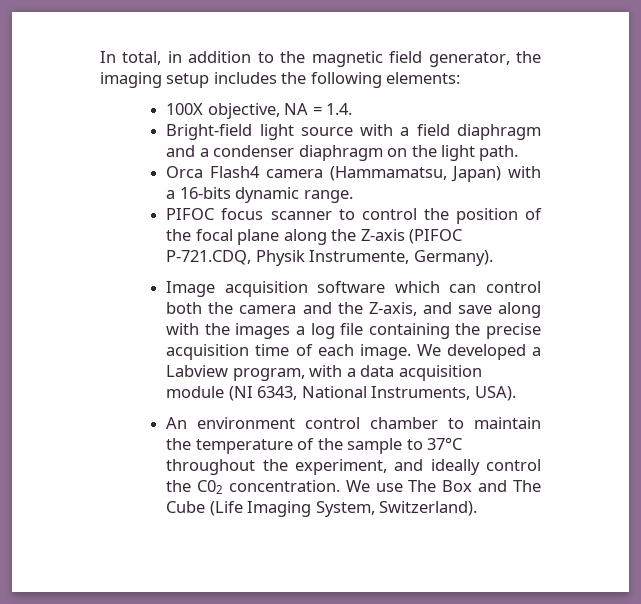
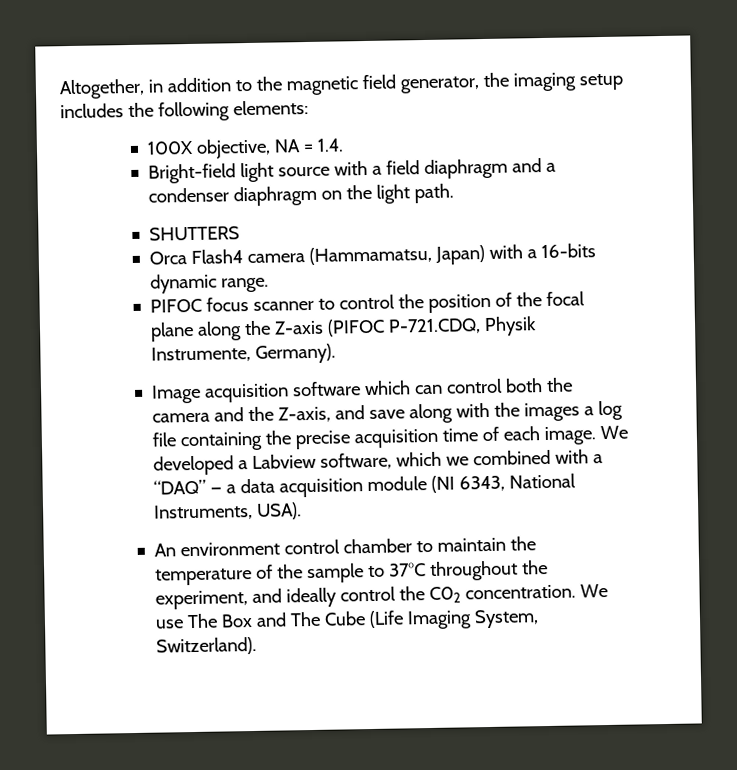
[100,51,162,65] In total, -> [59,78,145,100] Altogether,
(519, 153) none -> [149,226,241,241] // SHUTTERS
[232,365,343,381] program, with -> [320,449,603,470] [153,479,223,495] software, which we combined with a “DAQ” —

